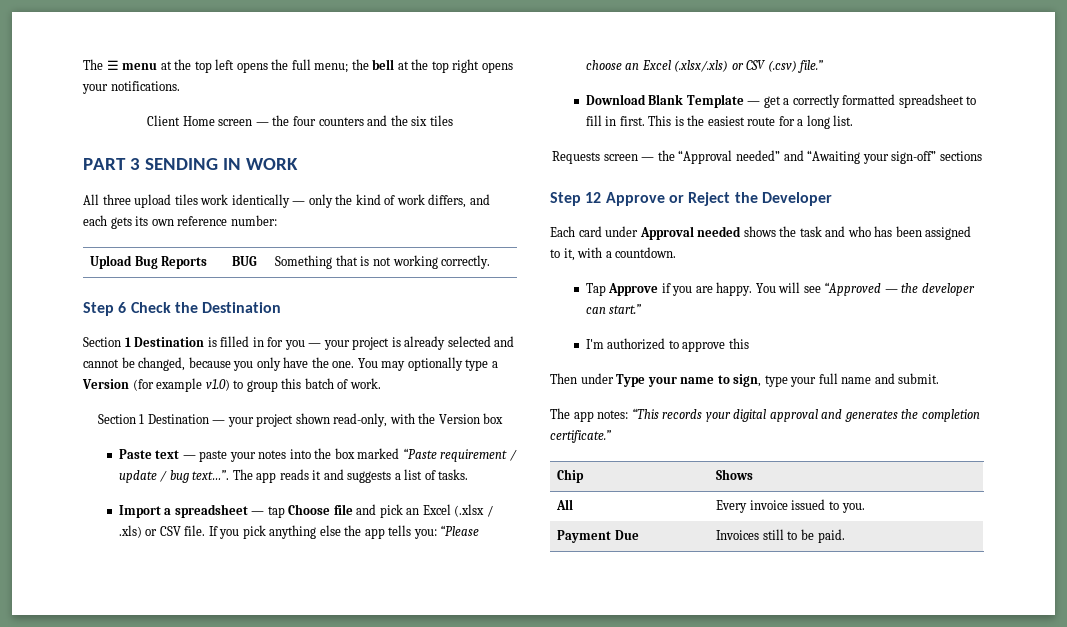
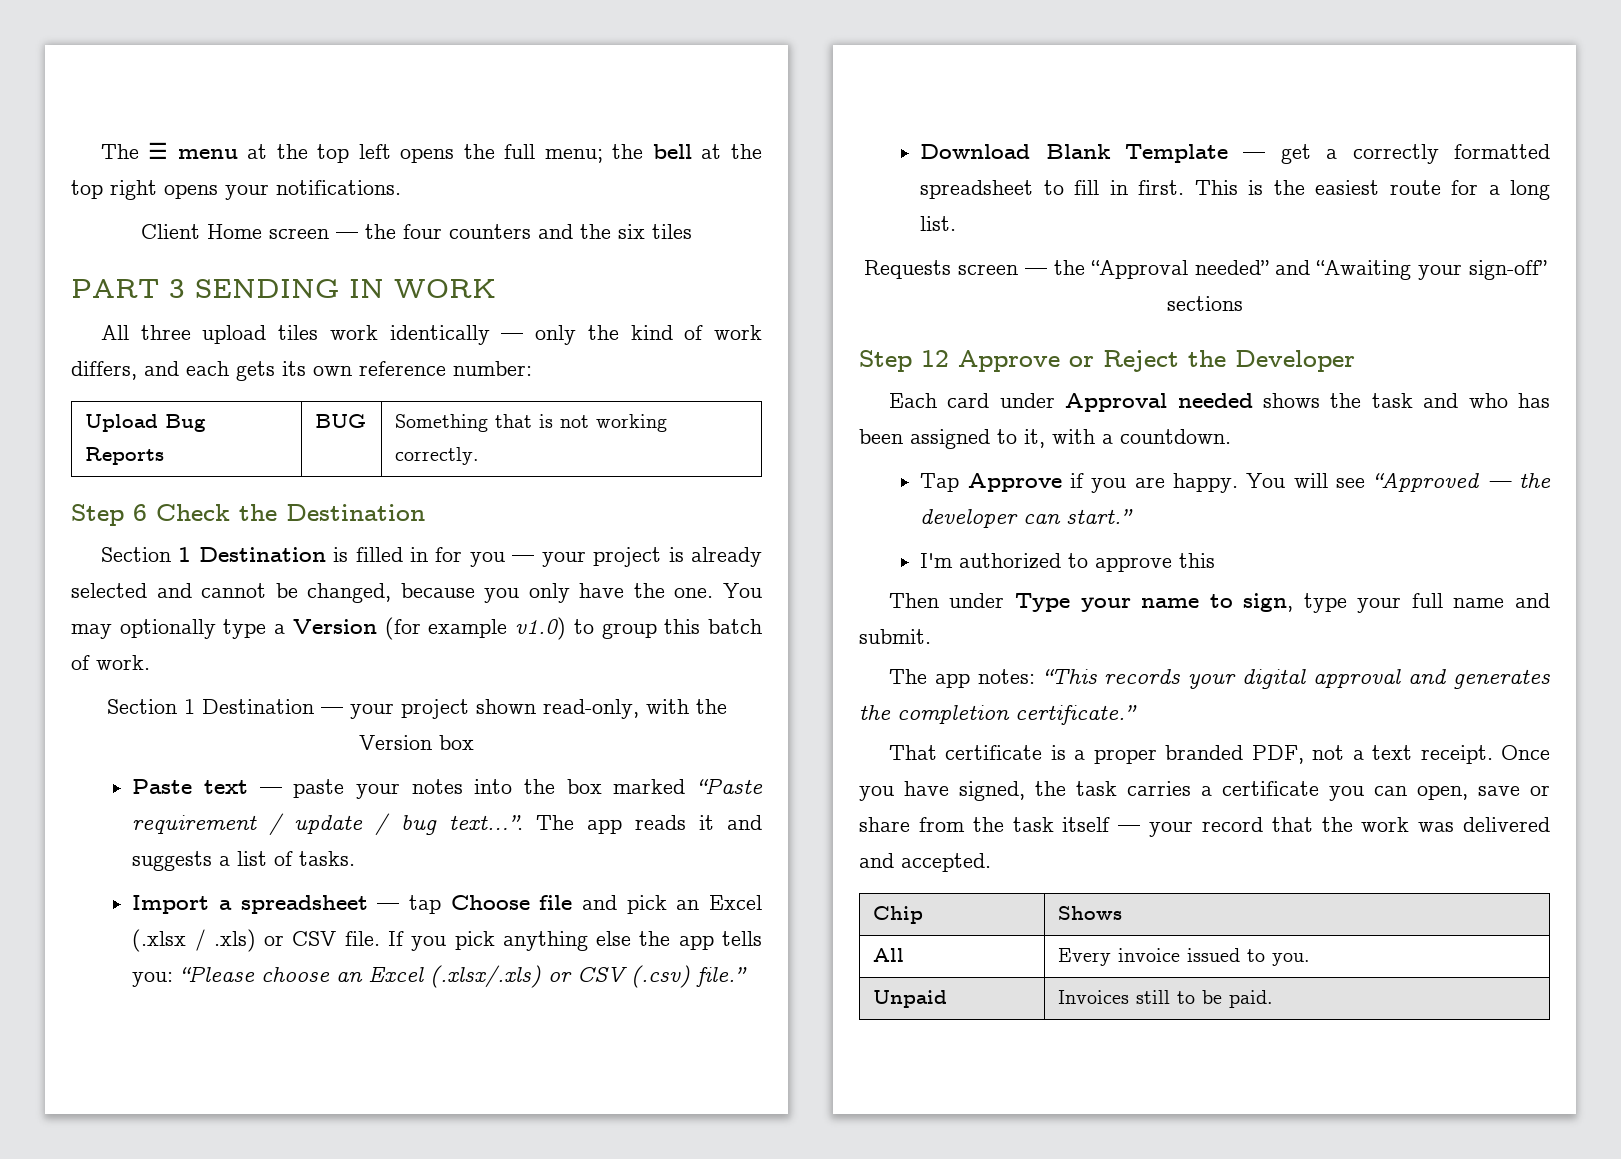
(611, 436) none -> [888,745,1550,764] [859,781,1550,801] [859,817,1550,837] [859,853,991,872] // That certificate is a proper branded PDF, not a text receipt. Once you have signed, the task carries a certificate you can open, save or share from the task itself — your record that the work was delivered and accepted.
[557,530,639,543] Payment Due -> [873,990,948,1008] Unpaid

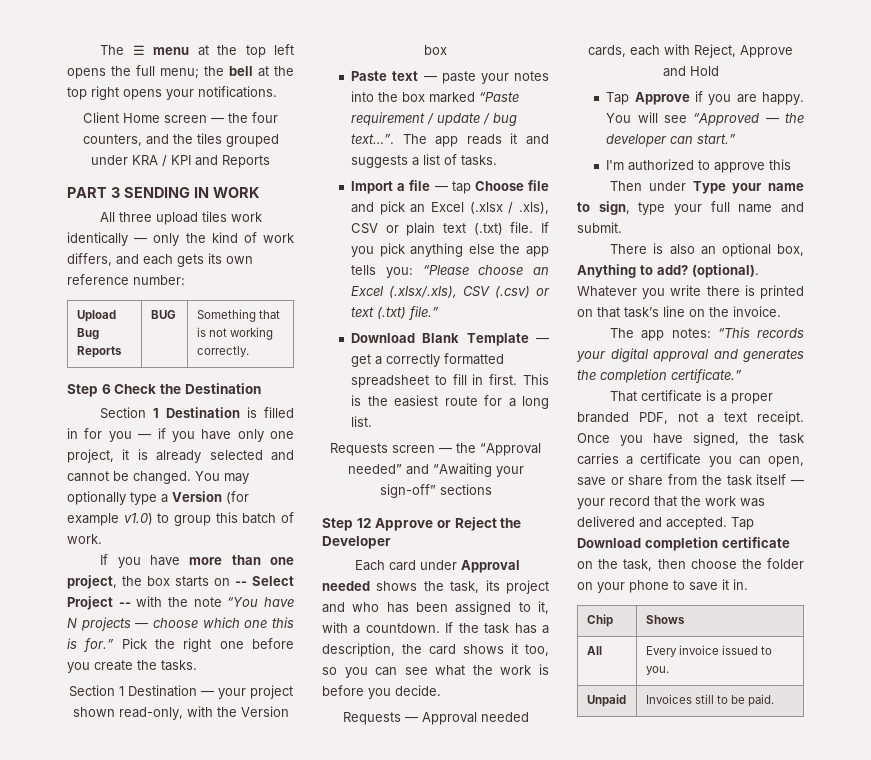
[449,224,531,239] counters -> [82,134,142,146] counters,
[618,224,692,239] six tiles -> [196,133,279,147] [91,155,270,168] tiles grouped under KRA / KPI and Reports
[541,547,662,567] your project -> [157,428,294,442] [67,449,130,463] if you have only one project, it
[307,583,714,603] changed, because you only have the one. -> [133,471,191,484] changed.
(150, 662) none -> [100,554,294,568] [67,575,294,589] [67,596,294,610] [67,617,294,631] [67,638,294,652] [67,660,197,673] // If you have more than one project, the box starts on -- Select Project -- with the note “You have N projects — choose which one this is for.” Pick the right one before you create the tasks.
[240,895,368,914] spreadsheet -> [409,180,431,191] file
[213,929,337,952] .xls) or CSV -> [519,202,549,214] [351,222,503,236] .xls), CSV or plain text (.txt)
[430,965,691,988] (.xlsx/.xls) or CSV (.csv) -> [389,286,550,298] [351,307,407,319] (.xlsx/.xls), CSV (.csv) or text (.txt)
[1371,393,1413,408] task -> [450,580,549,594] task, its project
(1231, 436) none -> [445,622,549,634] [322,643,549,657] [322,664,549,678] [322,685,441,699] [342,712,529,725] [588,44,793,58] [662,66,719,77] If the task has a description, the card shows it too, so you can see what the work is before you decide. // Requests — Approval needed cards, each with Reject, Approve and Hold
(931, 636) none -> [610,243,804,257] [577,264,759,278] [577,285,804,299] [577,306,781,318] // There is also an optional box, Anything to add? (optional). Whatever you write there is printed on that task’s line on the invoice.
(991, 862) none -> [731,517,754,530] [577,537,790,551] [577,558,804,571] [577,579,748,593] Tap Download completion certificate on the task, then choose the folder on your phone to save it in.

